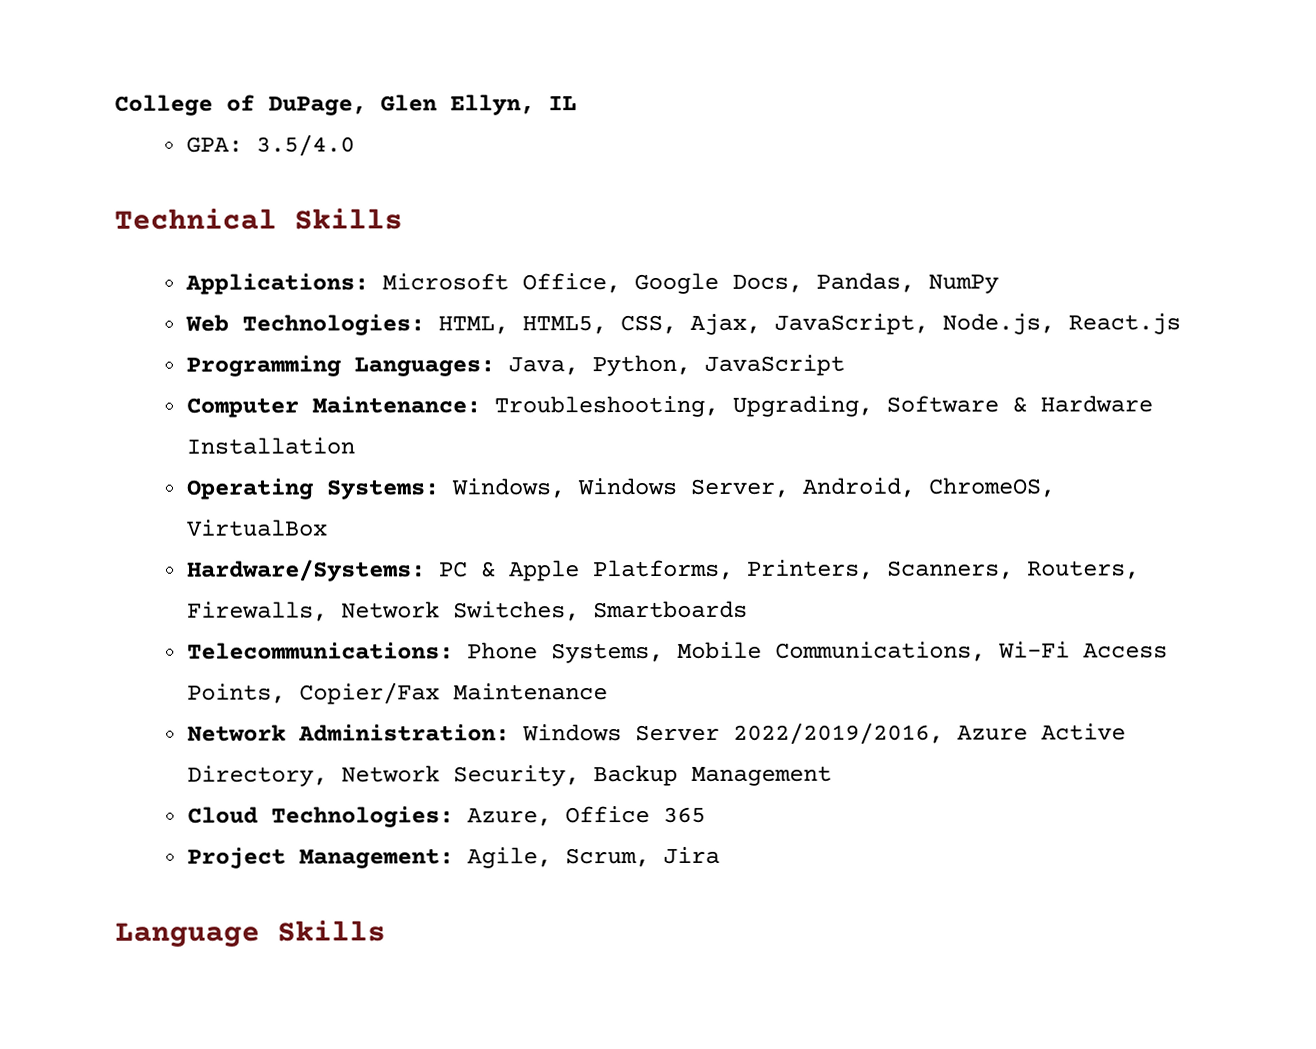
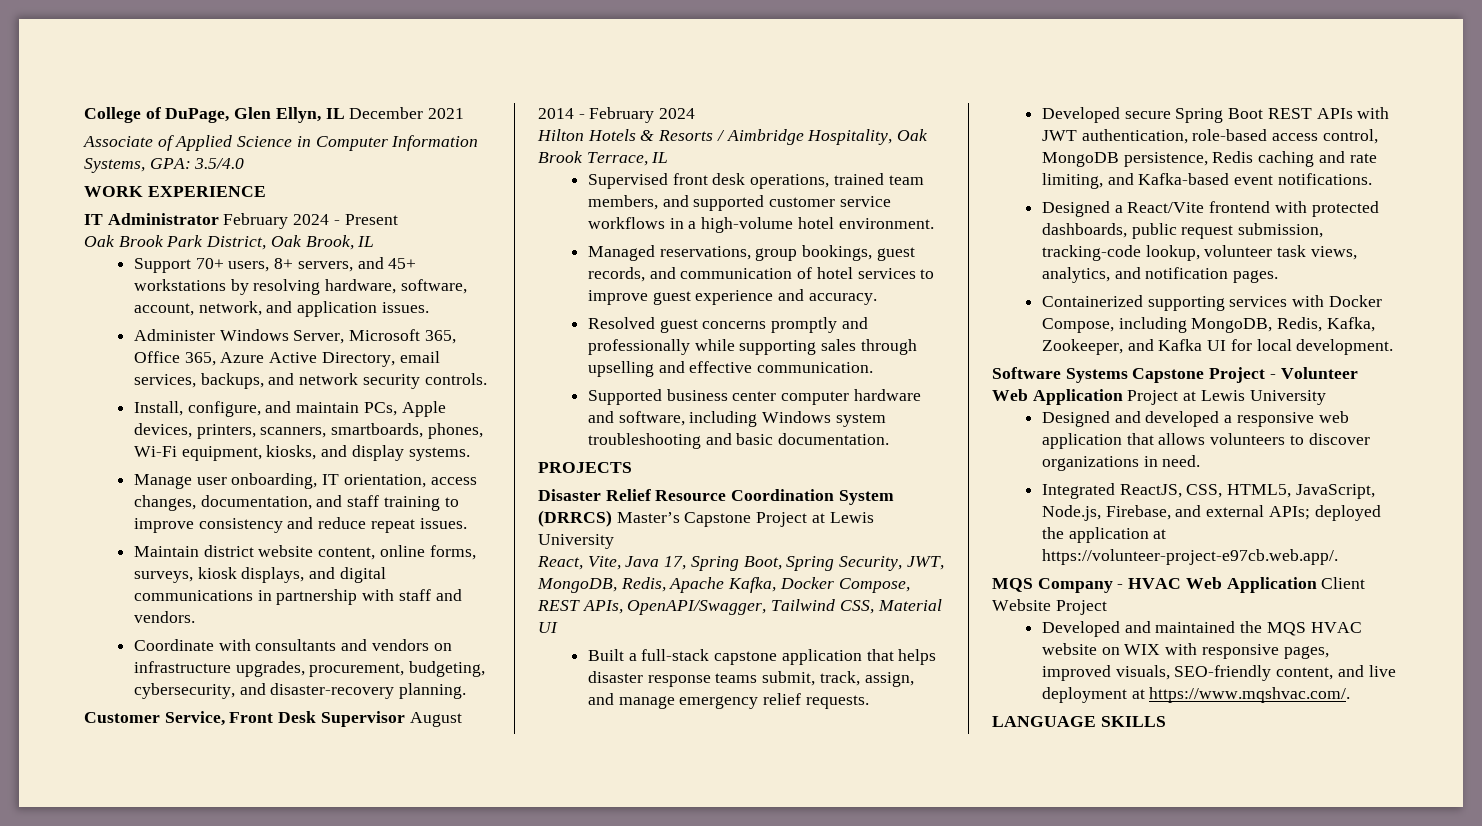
[186,134,356,157] [114,208,403,230] [185,272,1000,295] [185,313,1182,336] [186,354,846,377] [186,395,1154,418] [186,437,356,455] [186,477,1056,500] [186,519,329,537] [187,559,1141,582] [187,600,749,622] [187,641,1169,664] [187,682,609,705] [187,722,1127,745] [187,764,833,787] [187,806,707,828] [187,846,721,869] [115,920,386,948] // GPA: 3.5/4.0 // Technical Skills // Applications: Microsoft Office, Google Docs, Pandas, NumPy // Web Technologies: HTML, HTML5, CSS, Ajax, JavaScript, Node.js, React.js // Programming Languages: Java, Python, JavaScript // Computer Maintenance: Troubleshooting, Upgrading, Software & Hardware Installation // Operating Systems: Windows, Windows Server, Android, ChromeOS, VirtualBox // Hardware/Systems: PC & Apple Platforms, Printers, Scanners, Routers, Firewalls, Network Switches, Smartboards // Telecommunications: Phone Systems, Mobile Communications, Wi-Fi Access Points, Copier/Fax Maintenance // Network Administration: Windows Server 2022/2019/2016, Azure Active Directory, Network Security, Backup Management // Cloud Technologies: Azure, Office 365 // Project Management: Agile, Scrum, Jira // Language Skills -> [349,107,465,119] [83,135,479,151] [84,158,245,173] [84,186,266,197] [84,213,398,229] [84,235,375,250] [133,257,417,273] [133,279,467,295] [133,301,429,317] [133,329,456,344] [133,351,440,367] [133,373,487,389] [133,401,446,417] [133,423,483,439] [133,445,470,461] [133,473,477,489] [133,495,459,511] [133,517,467,533] [133,545,476,560] [133,567,386,583] [133,589,462,605] [133,611,195,623] [133,639,452,651] [133,661,486,677] [133,683,467,699] [84,711,462,727] [538,107,696,123] [537,129,929,145] [538,151,669,166] [587,173,924,189] [587,195,891,211] [587,217,934,233] [587,245,915,261] [587,267,935,282] [587,289,877,305] [587,317,868,333] [587,339,917,355] [587,361,874,377] [587,389,921,405] [587,411,886,427] [587,433,890,449] [538,462,632,473] [538,489,894,505] [538,510,874,527] [538,534,614,549] [537,556,944,571] [537,577,910,593] [537,599,942,615] [538,622,558,633] [587,649,937,665] [587,671,914,687] [587,693,869,709] [1041,107,1390,123] [1041,129,1378,144] [1041,151,1377,167] [1041,173,1372,189] [1041,201,1379,217] [1041,223,1324,239] [1041,245,1357,261] [1041,267,1279,283] [1041,295,1382,311] [1041,317,1375,333] [1041,339,1394,355] [992,367,1358,383] [992,389,1326,405] [1041,411,1349,427] [1041,433,1370,449] [1041,455,1201,471] [1041,483,1375,499] [1041,505,1381,521] [1041,527,1167,543] [1041,549,1338,565] [992,577,1366,593] [992,599,1107,615] [1041,621,1362,637] [1041,643,1329,659] [1041,665,1396,681] [1041,687,1351,703] [992,716,1166,727] December 2021 // Associate of Applied Science in Computer Information Systems, GPA: 3.5/4.0 // WORK EXPERIENCE // IT Administrator February 2024 - Present // Oak Brook Park District, Oak Brook, IL // Support 70+ users, 8+ servers, and 45+ workstations by resolving hardware, software, account, network, and application issues. // Administer Windows Server, Microsoft 365, Office 365, Azure Active Directory, email services, backups, and network security controls. // Install, configure, and maintain PCs, Apple devices, printers, scanners, smartboards, phones, Wi-Fi equipment, kiosks, and display systems. // Manage user onboarding, IT orientation, access changes, documentation, and staff training to improve consistency and reduce repeat issues. // Maintain district website content, online forms, surveys, kiosk displays, and digital communications in partnership with staff and vendors. // Coordinate with consultants and vendors on infrastructure upgrades, procurement, budgeting, cybersecurity, and disaster-recovery planning. // Customer Service, Front Desk Supervisor August 2014 - February 2024 // Hilton Hotels & Resorts / Aimbridge Hospitality, Oak Brook Terrace, IL // Supervised front desk operations, trained team members, and supported customer service workflows in a high-volume hotel environment. // Managed reservations, group bookings, guest records, and communication of hotel services to improve guest experience and accuracy. // Resolved guest concerns promptly and professionally while supporting sales through upselling and effective communication. // Supported business center computer hardware and software, including Windows system troubleshooting and basic documentation. // PROJECTS // Disaster Relief Resource Coordination System (DRRCS) Master’s Capstone Project at Lewis University // React, Vite, Java 17, Spring Boot, Spring Security, JWT, MongoDB, Redis, Apache Kafka, Docker Compose, REST APIs, OpenAPI/Swagger, Tailwind CSS, Material UI // Built a full-stack capstone application that helps disaster response teams submit, track, assign, and manage emergency relief requests. // Developed secure Spring Boot REST APIs with JWT authentication, role-based access control, MongoDB persistence, Redis caching and rate limiting, and Kafka-based event notifications. // Designed a React/Vite frontend with protected dashboards, public request submission, tracking-code lookup, volunteer task views, analytics, and notification pages. // Containerized supporting services with Docker Compose, including MongoDB, Redis, Kafka, Zookeeper, and Kafka UI for local development. // Software Systems Capstone Project - Volunteer Web Application Project at Lewis University // Designed and developed a responsive web application that allows volunteers to discover organizations in need. // Integrated ReactJS, CSS, HTML5, JavaScript, Node.js, Firebase, and external APIs; deployed the application at https://volunteer-project-e97cb.web.app/. // MQS Company - HVAC Web Application Client Website Project // Developed and maintained the MQS HVAC website on WIX with responsive pages, improved visuals, SEO-friendly content, and live deployment at https://www.mqshvac.com/. // LANGUAGE SKILLS

